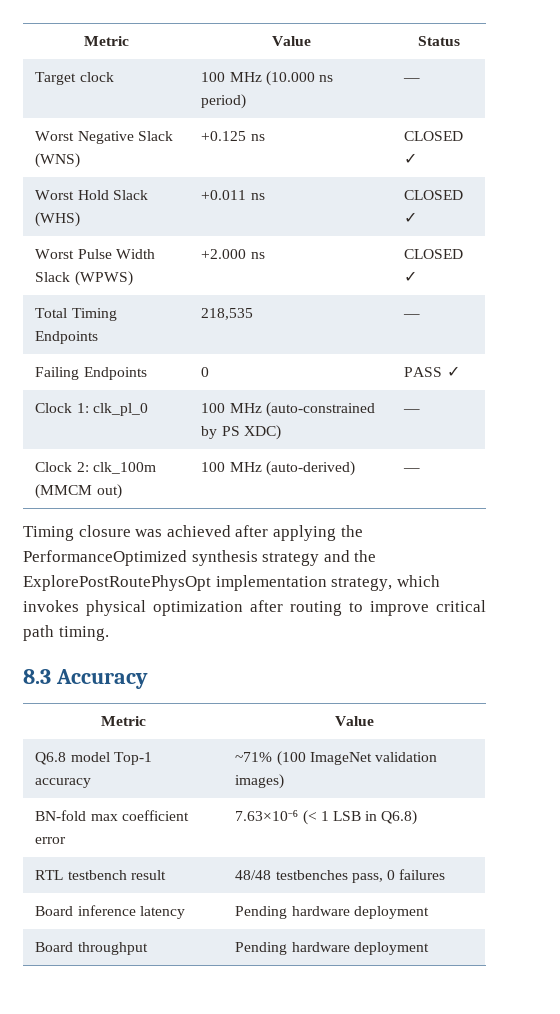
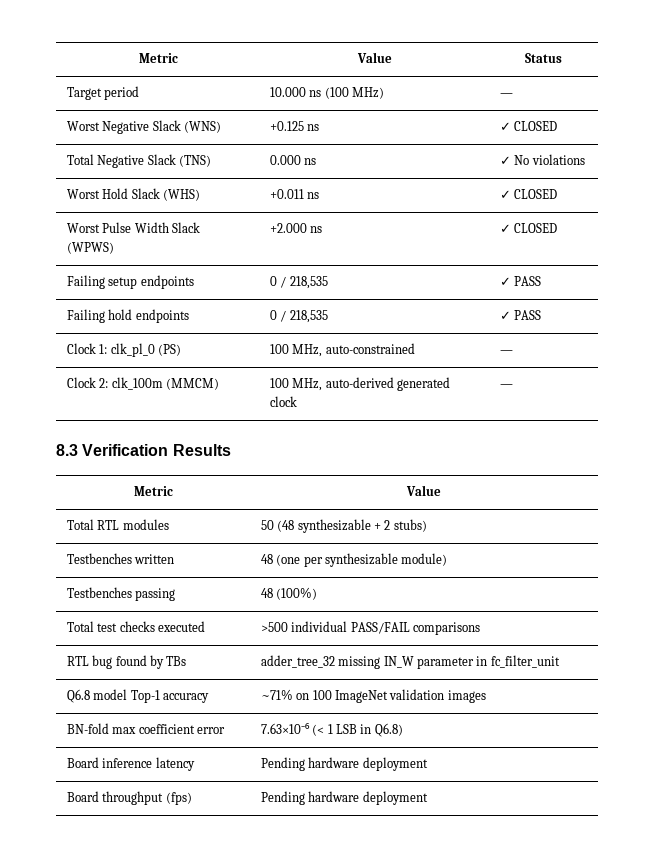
[79,72,114,82] [201,71,333,86] [201,94,247,109] clock | 100 MHz (10.000 ns period) -> [104,86,140,100] [269,87,384,99] period | 10.000 ns (100 MHz)
[404,131,464,141] [404,153,418,164] CLOSED ✓ -> [499,121,558,131] [66,154,211,168] [269,155,317,165] [499,154,585,165] ✓ CLOSED // Total Negative Slack (TNS) | 0.000 ns | ✓ No violations
[404,190,464,200] [404,212,418,223] CLOSED ✓ -> [499,189,558,199] ✓ CLOSED
[404,249,464,259] [404,271,418,282] [35,308,117,321] [35,331,99,344] [201,308,254,320] [403,314,421,318] [35,367,147,380] [201,367,210,377] [404,366,460,377] CLOSED ✓ // Total Timing Endpoints | 218,535 | — // Failing Endpoints | 0 | PASS ✓ -> [499,223,558,233] [66,275,194,289] [269,276,328,289] [499,276,542,286] [66,309,189,323] [269,310,328,323] [499,310,542,320] ✓ CLOSED // Failing setup endpoints | 0 / 218,535 | ✓ PASS // Failing hold endpoints | 0 / 218,535 | ✓ PASS
[201,402,375,417] [201,425,281,440] | 100 MHz (auto-constrained by PS XDC) -> [157,344,181,356] [269,343,415,357] (PS) | 100 MHz, auto-constrained
[35,484,122,499] [201,461,355,476] [403,468,421,472] [23,525,363,541] [23,550,377,566] [23,575,440,591] [23,600,486,616] [23,625,109,641] (MMCM out) | 100 MHz (auto-derived) | — // Timing closure was achieved after applying the PerformanceOptimized synthesis strategy and the ExplorePostRoutePhysOpt implementation strategy, which invokes physical optimization after routing to improve critical path timing. -> [165,378,219,390] [269,377,450,391] [269,396,297,407] [499,384,513,388] (MMCM) | 100 MHz, auto-derived generated clock | —
[55,669,148,689] [101,716,146,726] [335,716,374,726] Accuracy // Metric | Value -> [82,444,231,456] [134,486,173,496] [406,485,441,496] [66,519,169,530] [260,519,427,533] [66,553,175,564] [260,553,448,567] [66,587,176,601] [260,587,318,600] [66,621,205,632] [260,621,480,635] [66,655,187,669] [260,655,560,669] Verification Results // Metric | Value // Total RTL modules | 50 (48 synthesizable + 2 stubs) // Testbenches written | 48 (one per synthesizable module) // Testbenches passing | 48 (100%) // Total test checks executed | >500 individual PASS/FAIL comparisons // RTL bug found by TBs | adder_tree_32 missing IN_W parameter in fc_filter_unit
[276,751,306,766] (100 -> [296,690,332,700] on 100
[235,774,285,789] images) -> [447,690,486,703] images
[35,870,166,880] [235,869,446,883] // RTL testbench result | 48/48 testbenches pass, 0 failures -> (403, 730) none
(148, 948) none -> [165,792,192,805] (fps)

